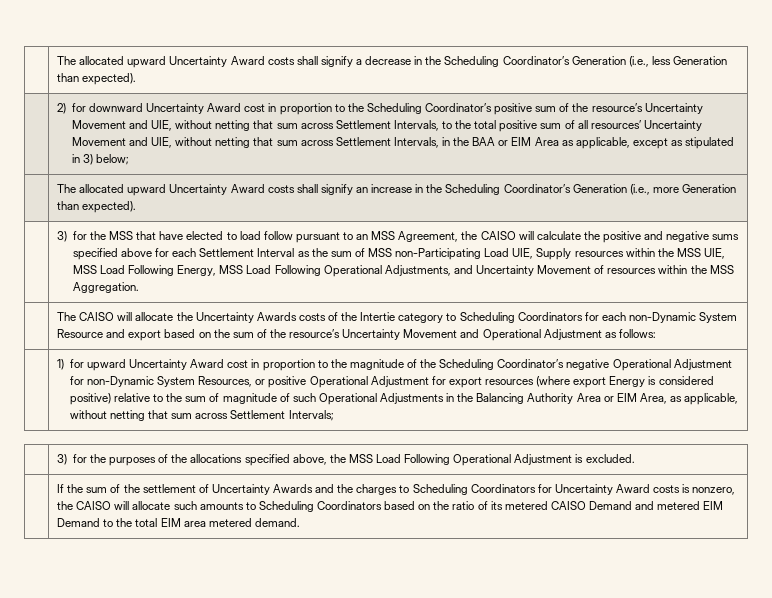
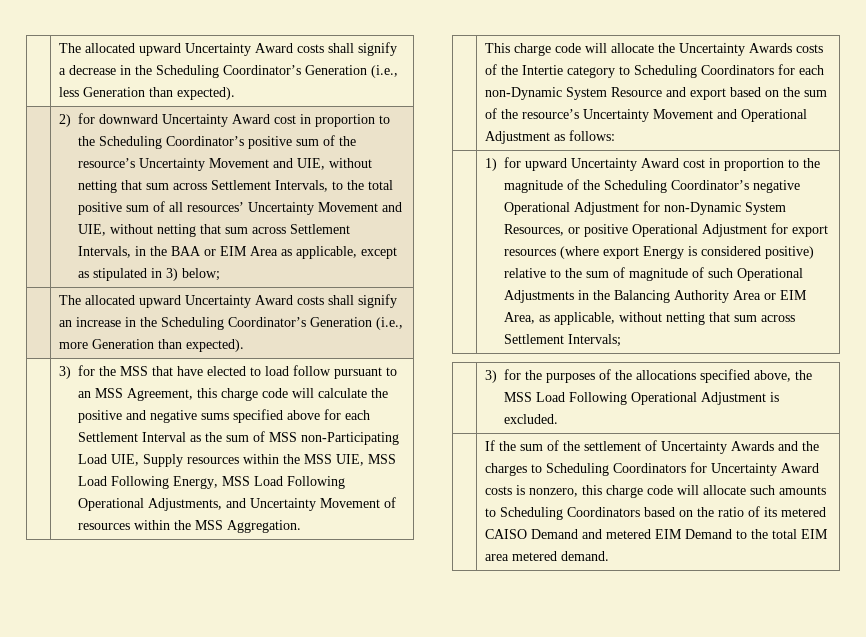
[461,231,516,240] the CAISO -> [196,388,288,401] this charge code
[57,312,115,321] The CAISO -> [484,43,581,56] This charge code
[57,501,112,510] the CAISO -> [581,485,673,498] this charge code

